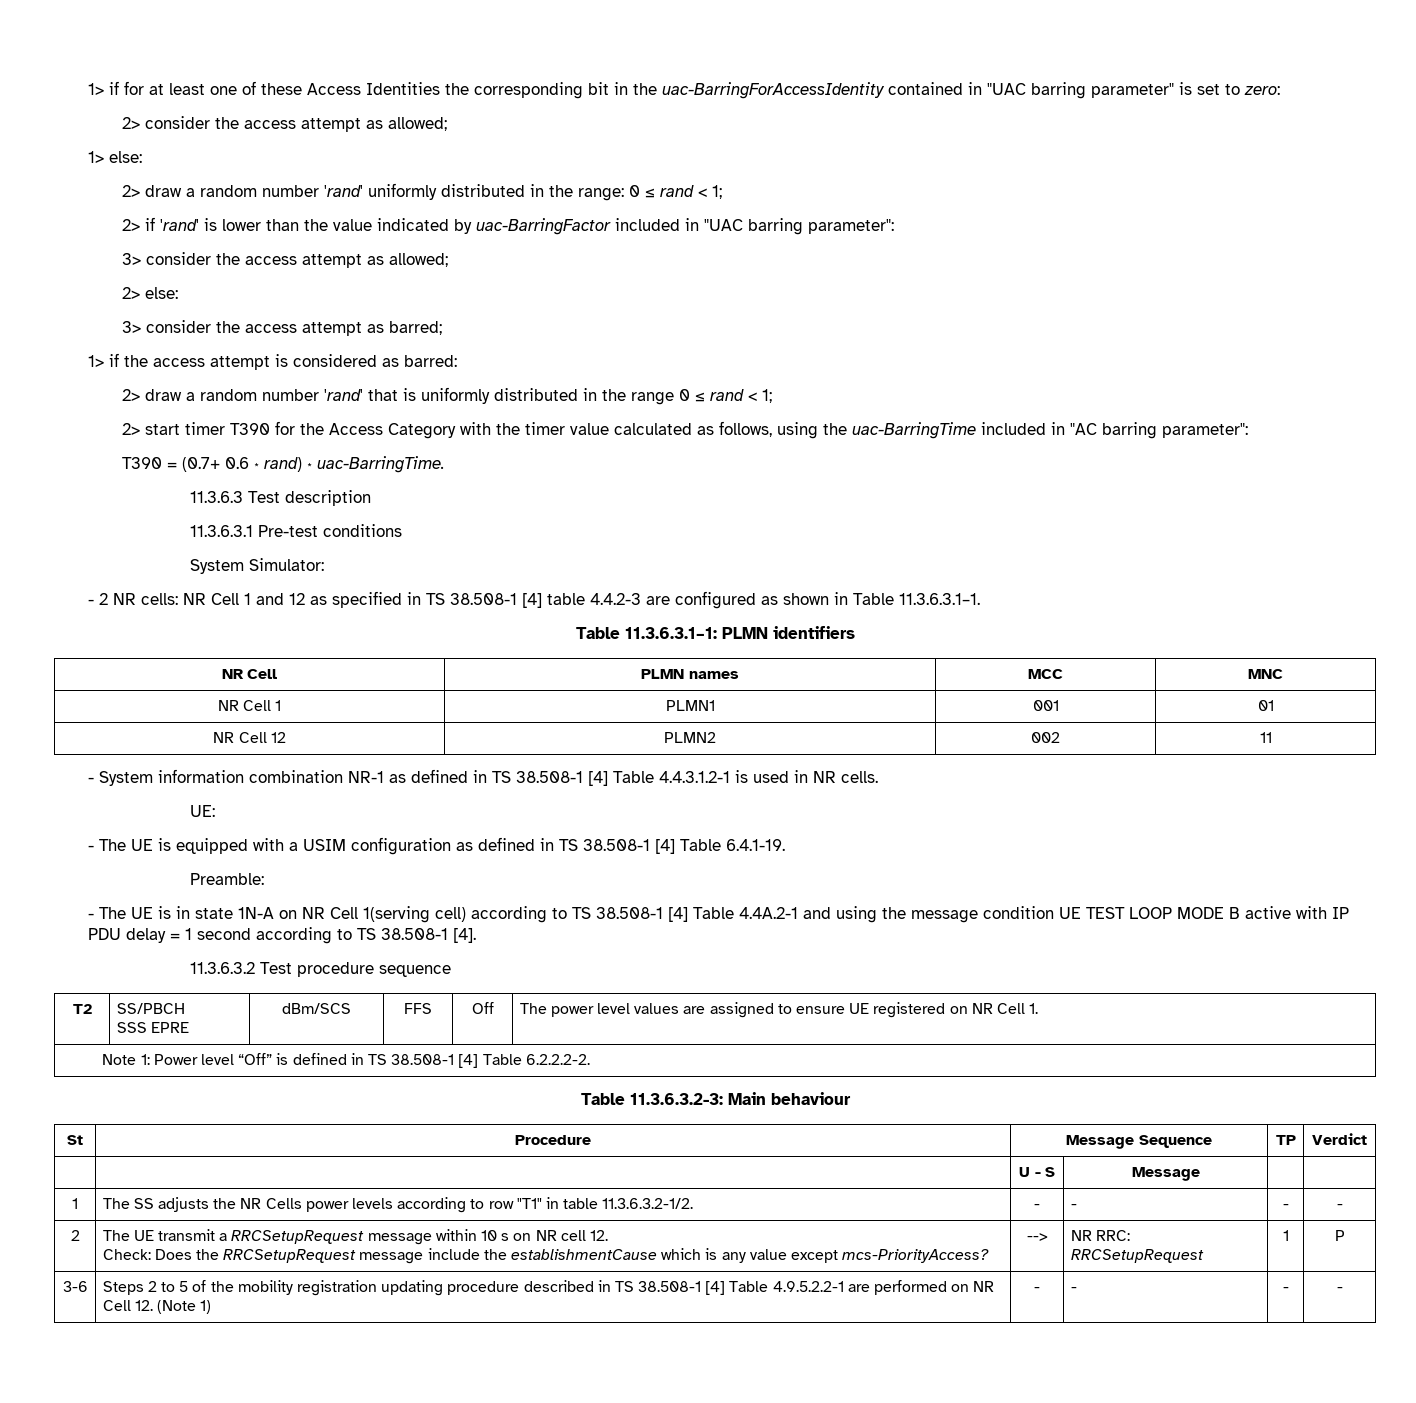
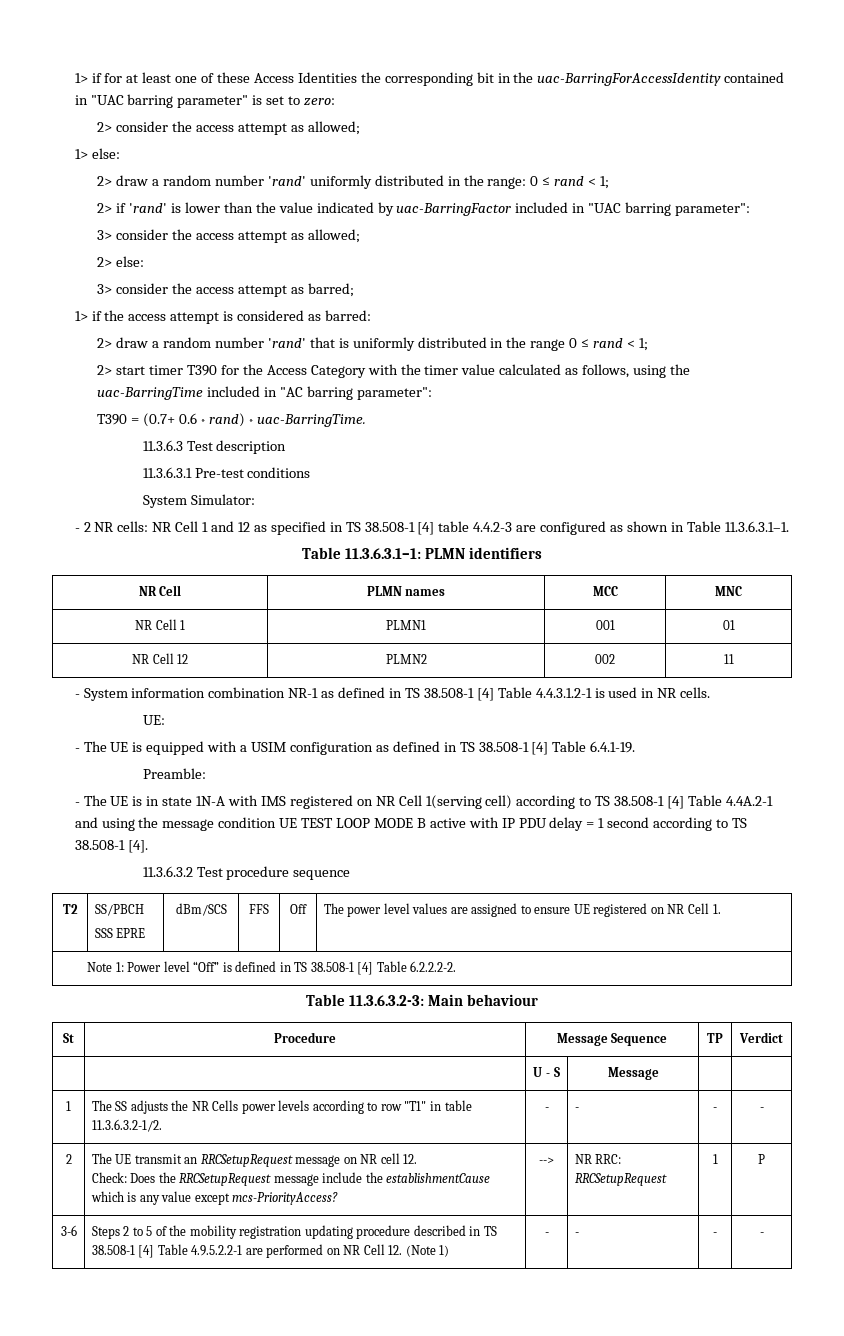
(274, 913) none -> [228,795,353,809] with IMS registered
[219,1229,510,1245] a RRCSetupRequest message within 10 s -> [184,1154,341,1167] an RRCSetupRequest message

